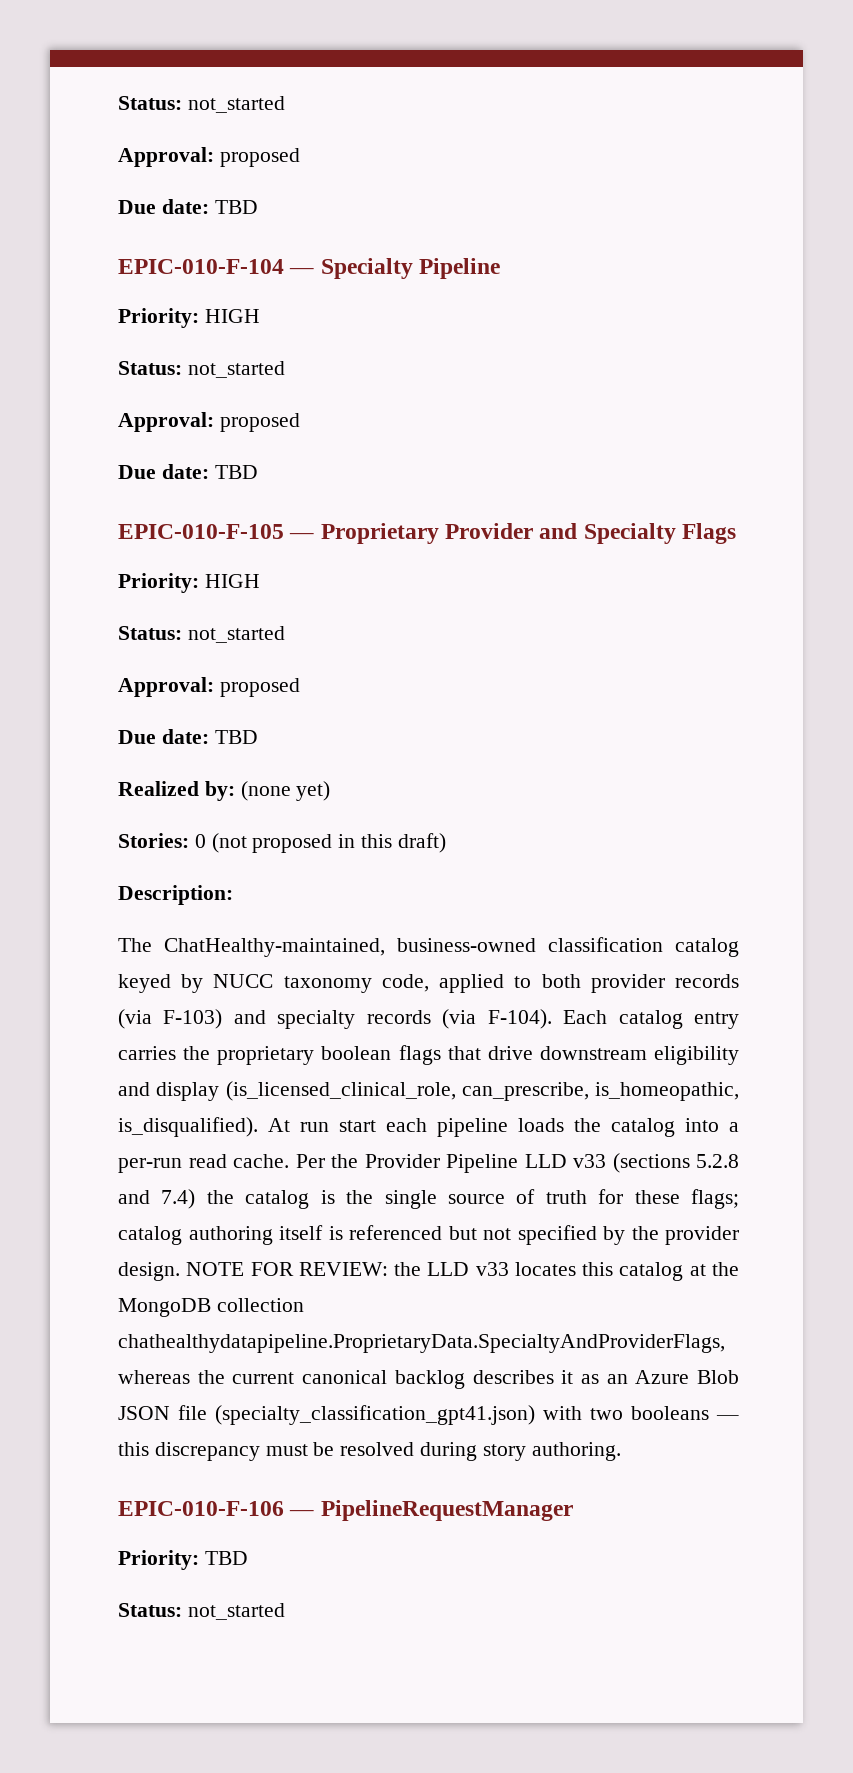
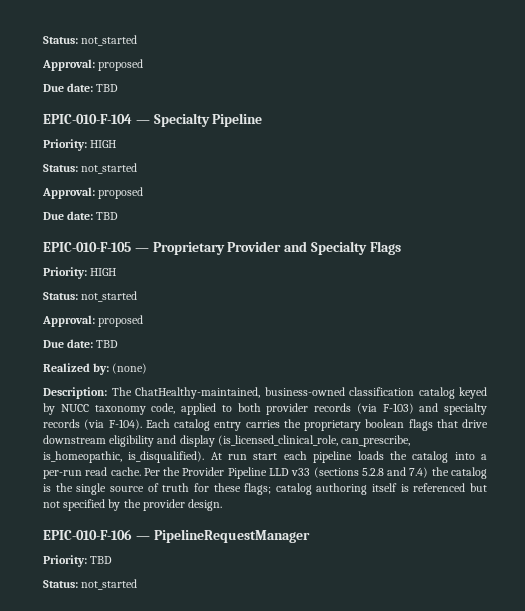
[240,781,331,801] [118,833,446,853] (none yet) // Stories: 0 (not proposed in this draft) -> [112,363,148,374] (none)
(233, 895) // -> (107, 393) none
[186,1262,739,1281] [118,1298,304,1317] [118,1334,725,1353] [118,1370,739,1389] [118,1405,739,1425] [118,1442,621,1461] NOTE FOR REVIEW: the LLD v33 locates this catalog at the MongoDB collection chathealthydatapipeline.ProprietaryData.SpecialtyAndProviderFlags, whereas the current canonical backlog describes it as an Azure Blob JSON file (specialty_classification_gpt41.json) with two booleans — this discrepancy must be resolved during story authoring. -> (223, 505) none

